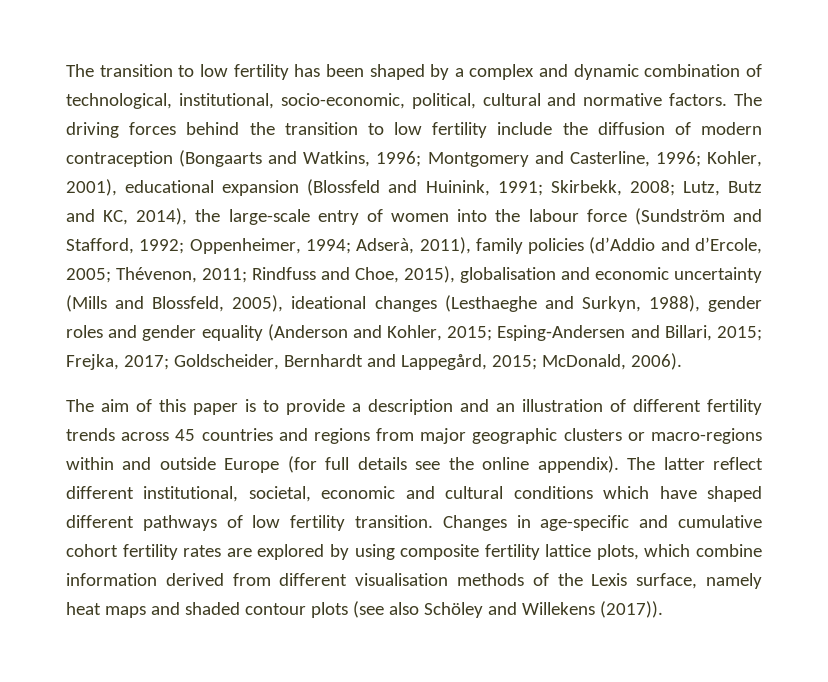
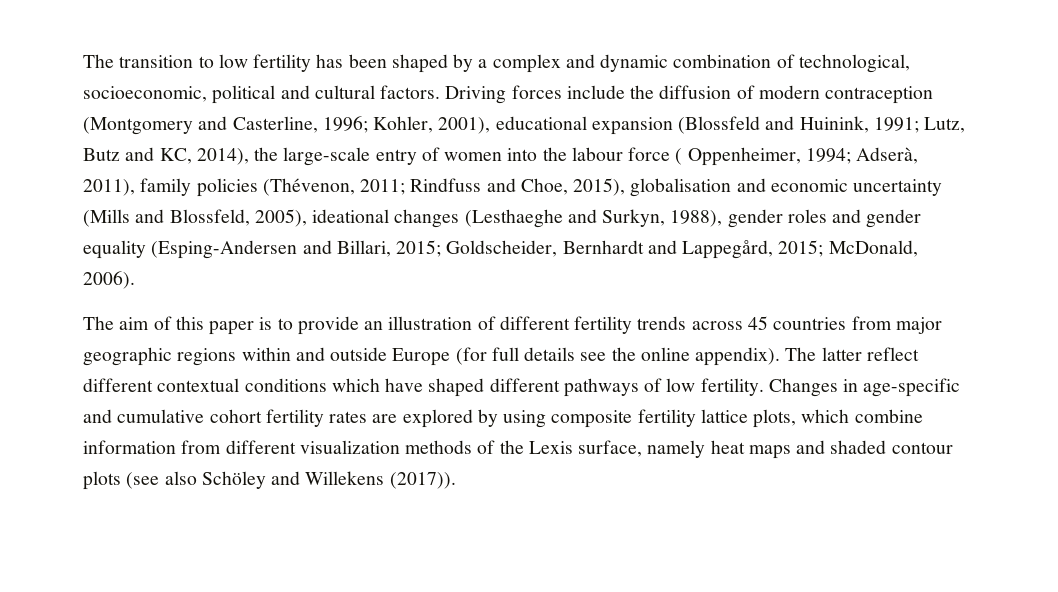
[178,93,762,109] [66,122,488,138] institutional, socio-economic, political, cultural and normative factors. The driving forces behind the transition to low fertility -> [83,85,562,104] socioeconomic, political and cultural factors. Driving forces
[179,150,529,167] (Bongaarts and Watkins, 1996; Montgomery -> [83,117,193,135] (Montgomery
[550,180,675,196] Skirbekk, 2008; -> (919, 125) none
[634,208,762,225] [66,238,185,254] (Sundström and Stafford, 1992; -> [675,148,683,165] (
[589,237,762,254] [66,267,197,283] (d’Addio and d’Ercole, 2005; Thévenon, -> [262,178,355,196] (Thévenon,
[267,324,626,341] (Anderson and Kohler, 2015; Esping‐Andersen -> [151,240,298,259] (Esping‐Andersen
[66,354,169,370] Frejka, 2017; -> (442, 248) none
[352,399,489,415] a description and -> (359, 325) none
[278,428,370,444] and regions -> (847, 323) none
[563,428,762,444] clusters or macro-regions -> [177,348,237,366] regions
[143,486,504,502] institutional, societal, economic and cultural -> [157,378,240,392] contextual
[290,515,433,531] fertility transition. -> [700,378,764,396] fertility.
[165,573,224,586] derived -> (176, 447) none
[355,573,449,586] visualisation -> [299,440,400,454] visualization

